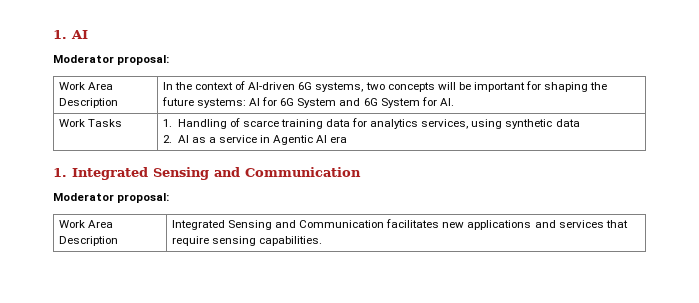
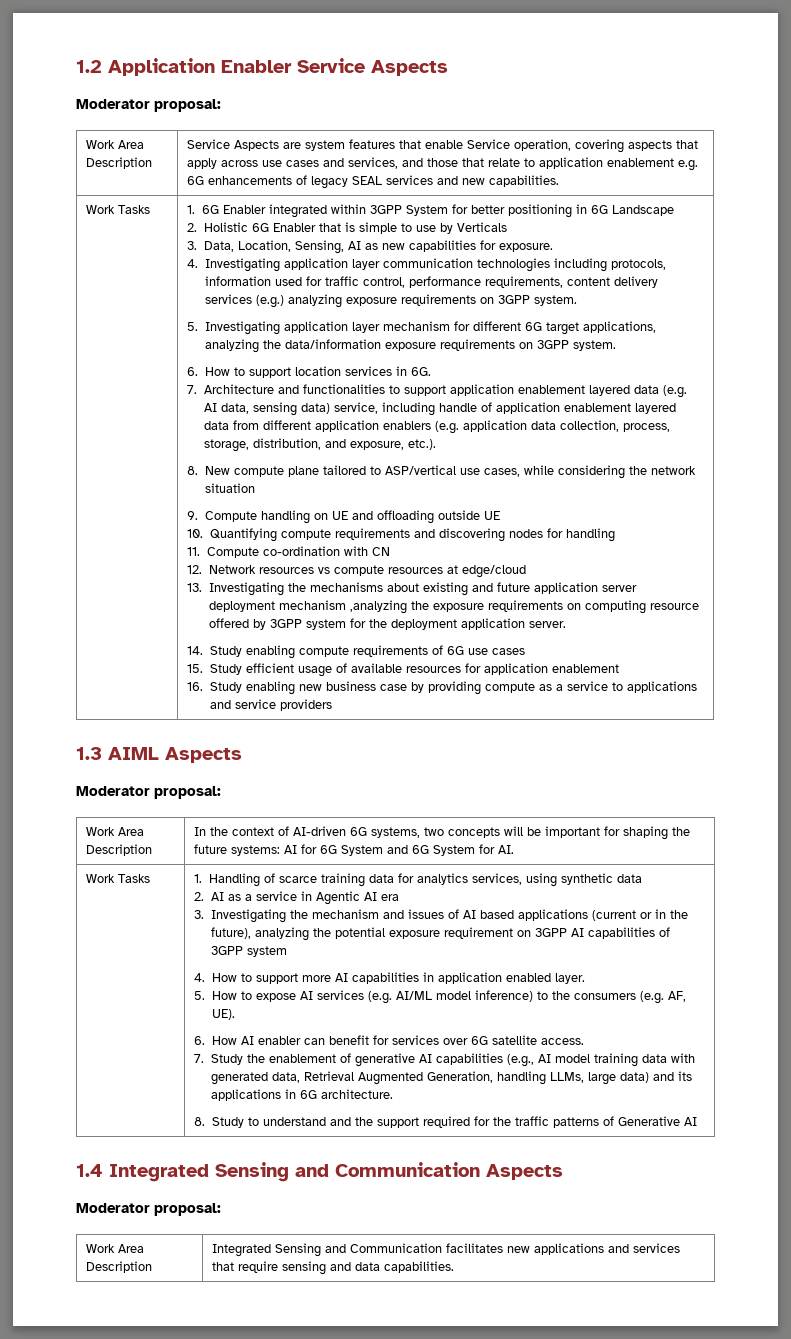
[53,30,88,39] 1. AI -> [76,58,448,76] [76,99,221,112] [86,140,145,149] [86,157,153,169] [187,139,699,153] [187,157,699,171] [187,175,560,189] [86,205,151,214] [187,204,674,218] [187,222,507,234] [187,240,553,254] [187,258,666,272] [204,276,658,288] [204,294,577,308] [187,321,656,335] [204,339,616,353] [187,366,431,378] [187,384,687,398] [203,402,676,416] [203,420,670,434] [203,438,436,452] [187,465,696,479] [204,483,255,493] [187,510,500,524] [187,528,615,542] [187,546,390,558] [187,565,526,578] [187,582,637,596] [208,600,699,614] [208,618,566,630] [187,645,525,659] [187,663,619,677] [187,681,697,695] [209,699,332,711] [76,747,242,763] 1.2 Application Enabler Service Aspects // Moderator proposal: // Work Area Description | Service Aspects are system features that enable Service operation, covering aspects that apply across use cases and services, and those that relate to application enablement e.g. 6G enhancements of legacy SEAL services and new capabilities. // Work Tasks | 1. 6G Enabler integrated within 3GPP System for better positioning in 6G Landscape // 2. Holistic 6G Enabler that is simple to use by Verticals // 3. Data, Location, Sensing, AI as new capabilities for exposure. // 4. Investigating application layer communication technologies including protocols, information used for traffic control, performance requirements, content delivery services (e.g.) analyzing exposure requirements on 3GPP system. // 5. Investigating application layer mechanism for different 6G target applications, analyzing the data/information exposure requirements on 3GPP system. // 6. How to support location services in 6G. // 7. Architecture and functionalities to support application enablement layered data (e.g. AI data, sensing data) service, including handle of application enablement layered data from different application enablers (e.g. application data collection, process, storage, distribution, and exposure, etc.). // 8. New compute plane tailored to ASP/vertical use cases, while considering the network situation // 9. Compute handling on UE and offloading outside UE // 10. Quantifying compute requirements and discovering nodes for handling // 11. Compute co-ordination with CN // 12. Network resources vs compute resources at edge/cloud // 13. Investigating the mechanisms about existing and future application server deployment mechanism ,analyzing the exposure requirements on computing resource offered by 3GPP system for the deployment application server. // 14. Study enabling compute requirements of 6G use cases // 15. Study efficient usage of available resources for application enablement // 16. Study enabling new business case by providing compute as a service to applications and service providers // 1.3 AIML Aspects
[53,167,361,180] // 1. Integrated Sensing and Communication -> [194,909,688,923] [210,927,670,941] [210,946,287,957] [194,972,585,984] [194,990,686,1004] [211,1009,235,1020] [194,1035,584,1045] [194,1053,695,1067] [210,1071,692,1085] [210,1089,393,1101] [194,1116,697,1128] [76,1162,563,1182] // 3. Investigating the mechanism and issues of AI based applications (current or in the future), analyzing the potential exposure requirement on 3GPP AI capabilities of 3GPP system // 4. How to support more AI capabilities in application enabled layer. // 5. How to expose AI services (e.g. AI/ML model inference) to the consumers (e.g. AF, UE). // 6. How AI enabler can benefit for services over 6G satellite access. // 7. Study the enablement of generative AI capabilities (e.g., AI model training data with generated data, Retrieval Augmented Generation, handling LLMs, large data) and its applications in 6G architecture. // 8. Study to understand and the support required for the traffic patterns of Generative AI // 1.4 Integrated Sensing and Communication Aspects
(256, 241) none -> [330,1262,381,1271] and data

